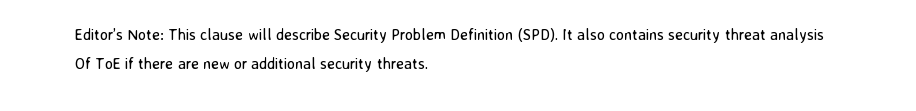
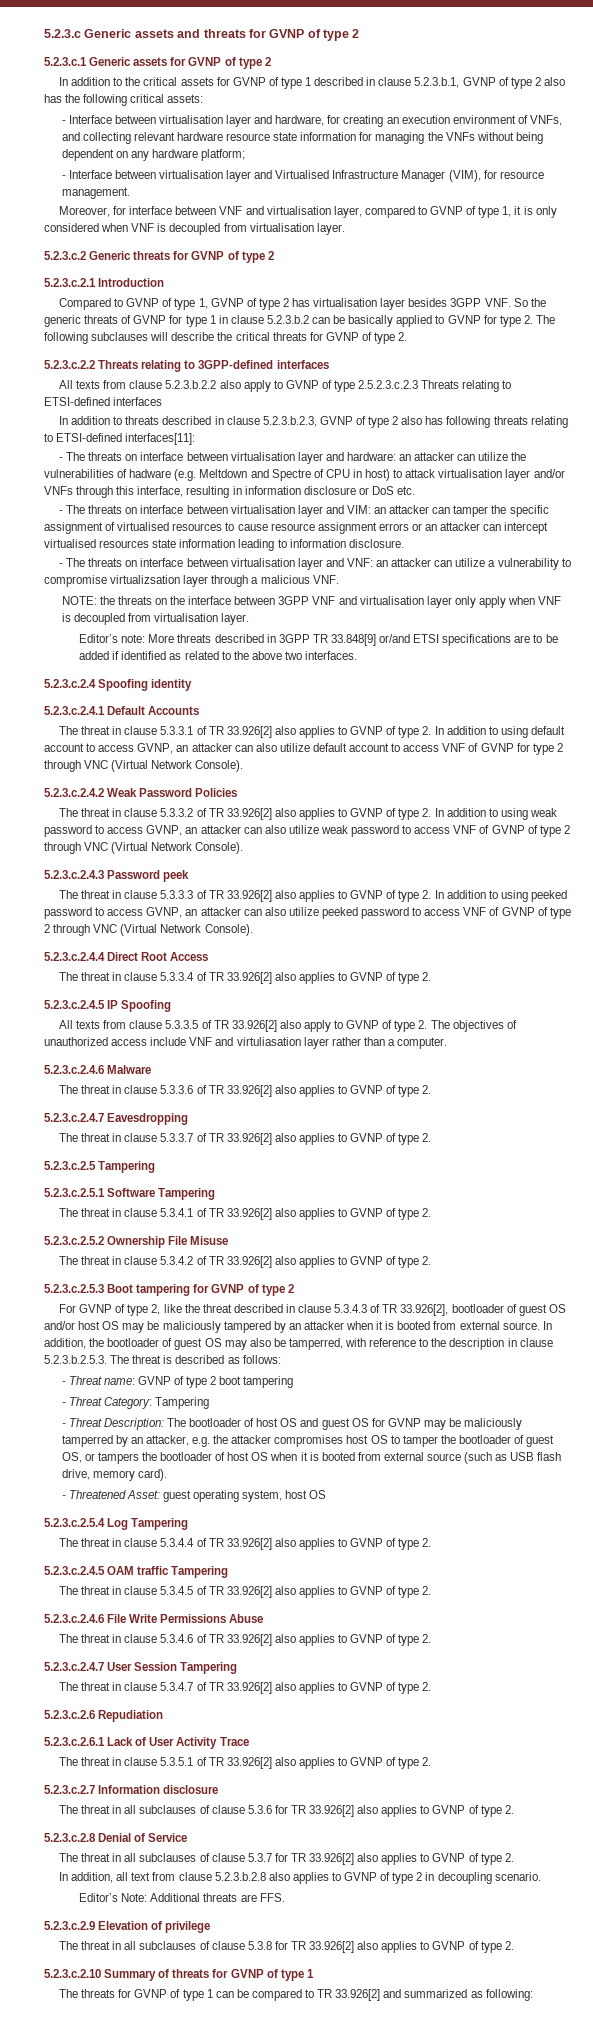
[74,28,824,43] [74,57,428,72] Editor’s Note: This clause will describe Security Problem Definition (SPD). It also contains security threat analysis // Of ToE if there are new or additional security threats. -> [44,29,360,41] [44,57,271,69] [58,77,565,89] [44,94,204,106] [61,115,562,127] [61,132,543,144] [61,149,245,161] [61,170,544,182] [61,187,130,199] [58,206,557,218] [44,223,345,235] [44,251,274,263] [44,278,165,287] [58,298,546,310] [44,315,555,327] [44,332,408,344] [44,360,329,372] [58,380,512,392] [44,397,163,406] [58,416,568,428] [44,433,196,445] [58,452,527,464] [44,469,565,481] [44,486,416,498] [58,505,549,517] [44,522,549,534] [44,539,404,551] [58,558,571,570] [44,575,339,587] [61,596,562,608] [61,613,249,625] [79,634,558,646] [79,651,358,660] [44,679,193,691] [44,706,200,715] [58,726,565,738] [44,743,563,755] [44,760,244,772] [44,788,238,797] [58,808,557,820] [44,825,570,837] [44,842,244,854] [44,870,190,882] [58,890,567,902] [44,907,571,919] [44,924,253,936] [44,952,209,961] [58,972,432,984] [44,1000,172,1012] [58,1020,517,1032] [44,1037,448,1049] [44,1065,152,1074] [58,1085,432,1097] [44,1113,189,1125] [58,1133,432,1145] [44,1161,156,1173] [44,1188,216,1200] [58,1208,432,1220] [44,1236,229,1248] [58,1256,432,1268] [44,1284,294,1296] [58,1304,566,1316] [44,1321,552,1333] [44,1338,553,1350] [44,1355,281,1364] [61,1376,294,1388] [61,1397,209,1409] [61,1418,523,1430] [61,1435,555,1447] [61,1452,562,1464] [61,1469,167,1481] [61,1490,327,1502] [44,1518,189,1530] [58,1538,432,1550] [44,1566,229,1578] [58,1586,432,1598] [44,1614,264,1623] [58,1634,432,1646] [44,1662,238,1674] [58,1682,432,1694] [44,1710,164,1722] [44,1737,249,1749] [58,1757,432,1769] [44,1785,219,1794] [58,1805,514,1817] [44,1833,188,1842] [58,1853,514,1865] [58,1872,541,1884] [79,1893,285,1902] [44,1921,211,1933] [58,1941,514,1953] [44,1969,314,1981] [58,1989,533,2001] 5.2.3.c Generic assets and threats for GVNP of type 2 // 5.2.3.c.1 Generic assets for GVNP of type 2 // In addition to the critical assets for GVNP of type 1 described in clause 5.2.3.b.1, GVNP of type 2 also has the following critical assets: // - Interface between virtualisation layer and hardware, for creating an execution environment of VNFs, and collecting relevant hardware resource state information for managing the VNFs without being dependent on any hardware platform; // - Interface between virtualisation layer and Virtualised Infrastructure Manager (VIM), for resource management. // Moreover, for interface between VNF and virtualisation layer, compared to GVNP of type 1, it is only considered when VNF is decoupled from virtualisation layer. // 5.2.3.c.2 Generic threats for GVNP of type 2 // 5.2.3.c.2.1 Introduction // Compared to GVNP of type 1, GVNP of type 2 has virtualisation layer besides 3GPP VNF. So the generic threats of GVNP for type 1 in clause 5.2.3.b.2 can be basically applied to GVNP for type 2. The following subclauses will describe the critical threats for GVNP of type 2. // 5.2.3.c.2.2 Threats relating to 3GPP-defined interfaces // All texts from clause 5.2.3.b.2.2 also apply to GVNP of type 2.5.2.3.c.2.3 Threats relating to ETSI-defined interfaces // In addition to threats described in clause 5.2.3.b.2.3, GVNP of type 2 also has following threats relating to ETSI-defined interfaces[11]: // - The threats on interface between virtualisation layer and hardware: an attacker can utilize the vulnerabilities of hadware (e.g. Meltdown and Spectre of CPU in host) to attack virtualisation layer and/or VNFs through this interface, resulting in information disclosure or DoS etc. // - The threats on interface between virtualisation layer and VIM: an attacker can tamper the specific assignment of virtualised resources to cause resource assignment errors or an attacker can intercept virtualised resources state information leading to information disclosure. // - The threats on interface between virtualisation layer and VNF: an attacker can utilize a vulnerability to compromise virtualizsation layer through a malicious VNF. // NOTE: the threats on the interface between 3GPP VNF and virtualisation layer only apply when VNF is decoupled from virtualisation layer. // Editor’s note: More threats described in 3GPP TR 33.848[9] or/and ETSI specifications are to be added if identified as related to the above two interfaces. // 5.2.3.c.2.4 Spoofing identity // 5.2.3.c.2.4.1 Default Accounts // The threat in clause 5.3.3.1 of TR 33.926[2] also applies to GVNP of type 2. In addition to using default account to access GVNP, an attacker can also utilize default account to access VNF of GVNP for type 2 through VNC (Virtual Network Console). // 5.2.3.c.2.4.2 Weak Password Policies // The threat in clause 5.3.3.2 of TR 33.926[2] also applies to GVNP of type 2. In addition to using weak password to access GVNP, an attacker can also utilize weak password to access VNF of GVNP of type 2 through VNC (Virtual Network Console). // 5.2.3.c.2.4.3 Password peek // The threat in clause 5.3.3.3 of TR 33.926[2] also applies to GVNP of type 2. In addition to using peeked password to access GVNP, an attacker can also utilize peeked password to access VNF of GVNP of type 2 through VNC (Virtual Network Console). // 5.2.3.c.2.4.4 Direct Root Access // The threat in clause 5.3.3.4 of TR 33.926[2] also applies to GVNP of type 2. // 5.2.3.c.2.4.5 IP Spoofing // All texts from clause 5.3.3.5 of TR 33.926[2] also apply to GVNP of type 2. The objectives of unauthorized access include VNF and virtuliasation layer rather than a computer. // 5.2.3.c.2.4.6 Malware // The threat in clause 5.3.3.6 of TR 33.926[2] also applies to GVNP of type 2. // 5.2.3.c.2.4.7 Eavesdropping // The threat in clause 5.3.3.7 of TR 33.926[2] also applies to GVNP of type 2. // 5.2.3.c.2.5 Tampering // 5.2.3.c.2.5.1 Software Tampering // The threat in clause 5.3.4.1 of TR 33.926[2] also applies to GVNP of type 2. // 5.2.3.c.2.5.2 Ownership File Misuse // The threat in clause 5.3.4.2 of TR 33.926[2] also applies to GVNP of type 2. // 5.2.3.c.2.5.3 Boot tampering for GVNP of type 2 // For GVNP of type 2, like the threat described in clause 5.3.4.3 of TR 33.926[2], bootloader of guest OS and/or host OS may be maliciously tampered by an attacker when it is booted from external source. In addition, the bootloader of guest OS may also be tamperred, with reference to the description in clause 5.2.3.b.2.5.3. The threat is described as follows: // - Threat name: GVNP of type 2 boot tampering // - Threat Category: Tampering // - Threat Description: The bootloader of host OS and guest OS for GVNP may be maliciously tamperred by an attacker, e.g. the attacker compromises host OS to tamper the bootloader of guest OS, or tampers the bootloader of host OS when it is booted from external source (such as USB flash drive, memory card). // - Threatened Asset: guest operating system, host OS // 5.2.3.c.2.5.4 Log Tampering // The threat in clause 5.3.4.4 of TR 33.926[2] also applies to GVNP of type 2. // 5.2.3.c.2.4.5 OAM traffic Tampering // The threat in clause 5.3.4.5 of TR 33.926[2] also applies to GVNP of type 2. // 5.2.3.c.2.4.6 File Write Permissions Abuse // The threat in clause 5.3.4.6 of TR 33.926[2] also applies to GVNP of type 2. // 5.2.3.c.2.4.7 User Session Tampering // The threat in clause 5.3.4.7 of TR 33.926[2] also applies to GVNP of type 2. // 5.2.3.c.2.6 Repudiation // 5.2.3.c.2.6.1 Lack of User Activity Trace // The threat in clause 5.3.5.1 of TR 33.926[2] also applies to GVNP of type 2. // 5.2.3.c.2.7 Information disclosure // The threat in all subclauses of clause 5.3.6 for TR 33.926[2] also applies to GVNP of type 2. // 5.2.3.c.2.8 Denial of Service // The threat in all subclauses of clause 5.3.7 for TR 33.926[2] also applies to GVNP of type 2. // In addition, all text from clause 5.2.3.b.2.8 also applies to GVNP of type 2 in decoupling scenario. // Editor’s Note: Additional threats are FFS. // 5.2.3.c.2.9 Elevation of privilege // The threat in all subclauses of clause 5.3.8 for TR 33.926[2] also applies to GVNP of type 2. // 5.2.3.c.2.10 Summary of threats for GVNP of type 1 // The threats for GVNP of type 1 can be compared to TR 33.926[2] and summarized as following:

